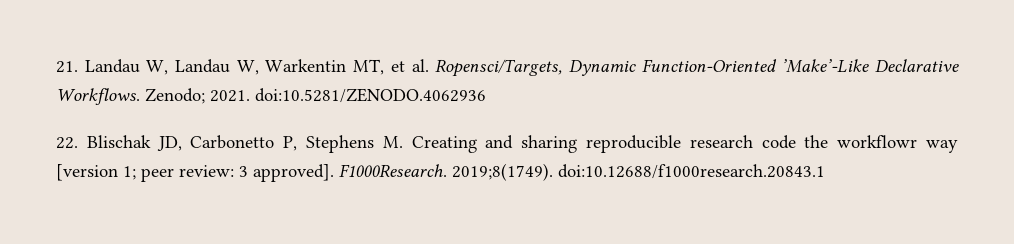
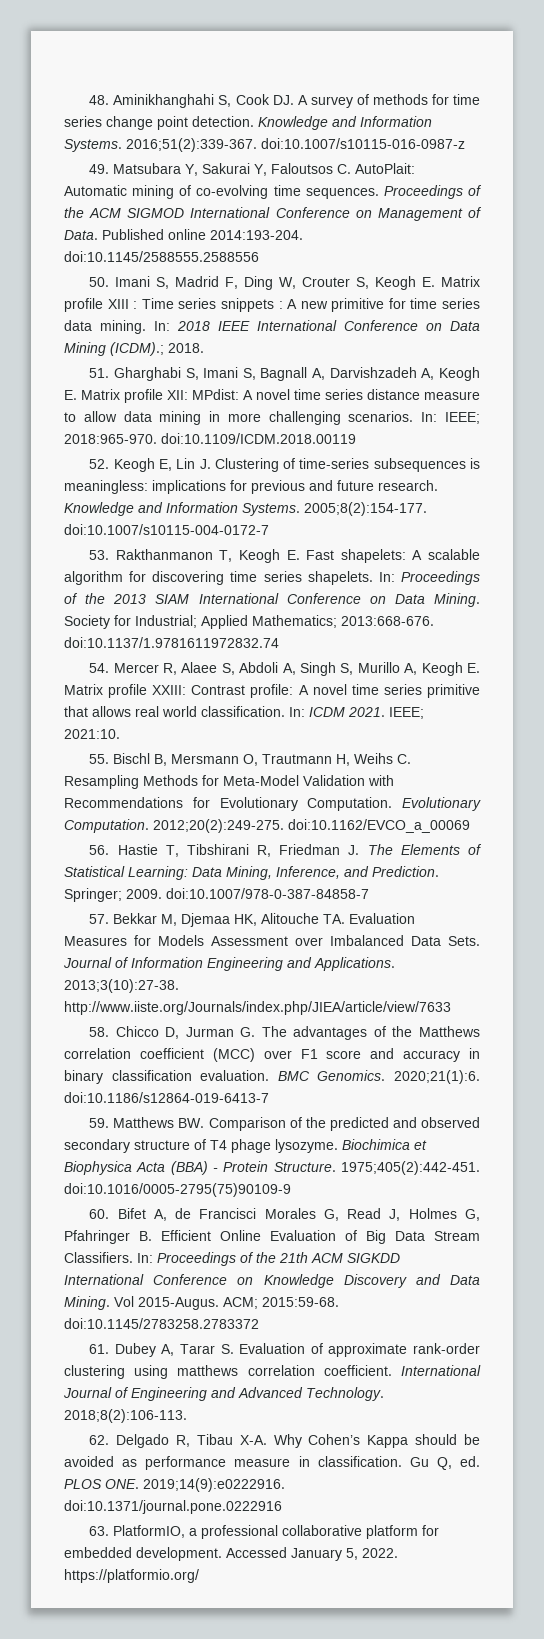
[56,59,960,77] [56,88,486,105] [56,135,958,153] [56,163,825,182] 21. Landau W, Landau W, Warkentin MT, et al. Ropensci/Targets, Dynamic Function-Oriented ’Make’-Like Declarative Workflows. Zenodo; 2021. doi:10.5281/ZENODO.4062936 // 22. Blischak JD, Carbonetto P, Stephens M. Creating and sharing reproducible research code the workflowr way [version 1; peer review: 3 approved]. F1000Research. 2019;8(1749). doi:10.12688/f1000research.20843.1 -> [89,94,481,108] [64,116,432,130] [64,138,465,152] [89,163,416,176] [64,185,482,199] [64,207,483,221] [64,229,303,240] [64,251,259,262] [89,276,481,290] [64,298,480,312] [64,320,480,334] [64,342,204,356] [89,367,481,381] [64,389,480,403] [64,411,480,425] [64,433,356,444] [89,458,481,472] [64,480,438,494] [64,502,427,516] [64,524,269,535] [89,549,480,563] [64,571,480,585] [64,593,480,607] [64,615,434,629] [64,637,279,648] [89,662,480,676] [64,684,480,698] [64,706,424,719] [64,729,120,739] [89,753,412,766] [64,775,394,789] [64,797,481,811] [64,819,470,833] [89,844,482,857] [64,866,439,880] [64,888,369,902] [89,913,416,927] [64,935,480,946] [63,957,395,971] [64,979,179,993] [64,1001,451,1015] [89,1026,480,1040] [64,1048,480,1062] [64,1070,480,1084] [64,1092,269,1103] [89,1117,480,1131] [64,1139,427,1153] [64,1161,480,1175] [64,1183,291,1197] [89,1208,480,1221] [64,1230,480,1244] [64,1252,400,1266] [64,1274,481,1288] [64,1296,339,1310] [64,1318,259,1329] [89,1343,480,1357] [64,1365,481,1379] [63,1387,384,1401] [64,1409,187,1423] [89,1434,481,1448] [64,1456,480,1470] [64,1478,285,1492] [64,1500,282,1514] [89,1525,440,1539] [64,1547,398,1561] [64,1569,199,1583] 48. Aminikhanghahi S, Cook DJ. A survey of methods for time series change point detection. Knowledge and Information Systems. 2016;51(2):339-367. doi:10.1007/s10115-016-0987-z // 49. Matsubara Y, Sakurai Y, Faloutsos C. AutoPlait: Automatic mining of co-evolving time sequences. Proceedings of the ACM SIGMOD International Conference on Management of Data. Published online 2014:193-204. doi:10.1145/2588555.2588556 // 50. Imani S, Madrid F, Ding W, Crouter S, Keogh E. Matrix profile XIII : Time series snippets : A new primitive for time series data mining. In: 2018 IEEE International Conference on Data Mining (ICDM).; 2018. // 51. Gharghabi S, Imani S, Bagnall A, Darvishzadeh A, Keogh E. Matrix profile XII: MPdist: A novel time series distance measure to allow data mining in more challenging scenarios. In: IEEE; 2018:965-970. doi:10.1109/ICDM.2018.00119 // 52. Keogh E, Lin J. Clustering of time-series subsequences is meaningless: implications for previous and future research. Knowledge and Information Systems. 2005;8(2):154-177. doi:10.1007/s10115-004-0172-7 // 53. Rakthanmanon T, Keogh E. Fast shapelets: A scalable algorithm for discovering time series shapelets. In: Proceedings of the 2013 SIAM International Conference on Data Mining. Society for Industrial; Applied Mathematics; 2013:668-676. doi:10.1137/1.9781611972832.74 // 54. Mercer R, Alaee S, Abdoli A, Singh S, Murillo A, Keogh E. Matrix profile XXIII: Contrast profile: A novel time series primitive that allows real world classification. In: ICDM 2021. IEEE; 2021:10. // 55. Bischl B, Mersmann O, Trautmann H, Weihs C. Resampling Methods for Meta-Model Validation with Recommendations for Evolutionary Computation. Evolutionary Computation. 2012;20(2):249-275. doi:10.1162/EVCO_a_00069 // 56. Hastie T, Tibshirani R, Friedman J. The Elements of Statistical Learning: Data Mining, Inference, and Prediction. Springer; 2009. doi:10.1007/978-0-387-84858-7 // 57. Bekkar M, Djemaa HK, Alitouche TA. Evaluation Measures for Models Assessment over Imbalanced Data Sets. Journal of Information Engineering and Applications. 2013;3(10):27-38. http://www.iiste.org/Journals/index.php/JIEA/article/view/7633 // 58. Chicco D, Jurman G. The advantages of the Matthews correlation coefficient (MCC) over F1 score and accuracy in binary classification evaluation. BMC Genomics. 2020;21(1):6. doi:10.1186/s12864-019-6413-7 // 59. Matthews BW. Comparison of the predicted and observed secondary structure of T4 phage lysozyme. Biochimica et Biophysica Acta (BBA) - Protein Structure. 1975;405(2):442-451. doi:10.1016/0005-2795(75)90109-9 // 60. Bifet A, de Francisci Morales G, Read J, Holmes G, Pfahringer B. Efficient Online Evaluation of Big Data Stream Classifiers. In: Proceedings of the 21th ACM SIGKDD International Conference on Knowledge Discovery and Data Mining. Vol 2015-Augus. ACM; 2015:59-68. doi:10.1145/2783258.2783372 // 61. Dubey A, Tarar S. Evaluation of approximate rank-order clustering using matthews correlation coefficient. International Journal of Engineering and Advanced Technology. 2018;8(2):106-113. // 62. Delgado R, Tibau X-A. Why Cohen’s Kappa should be avoided as performance measure in classification. Gu Q, ed. PLOS ONE. 2019;14(9):e0222916. doi:10.1371/journal.pone.0222916 // 63. PlatformIO, a professional collaborative platform for embedded development. Accessed January 5, 2022. https://platformio.org/

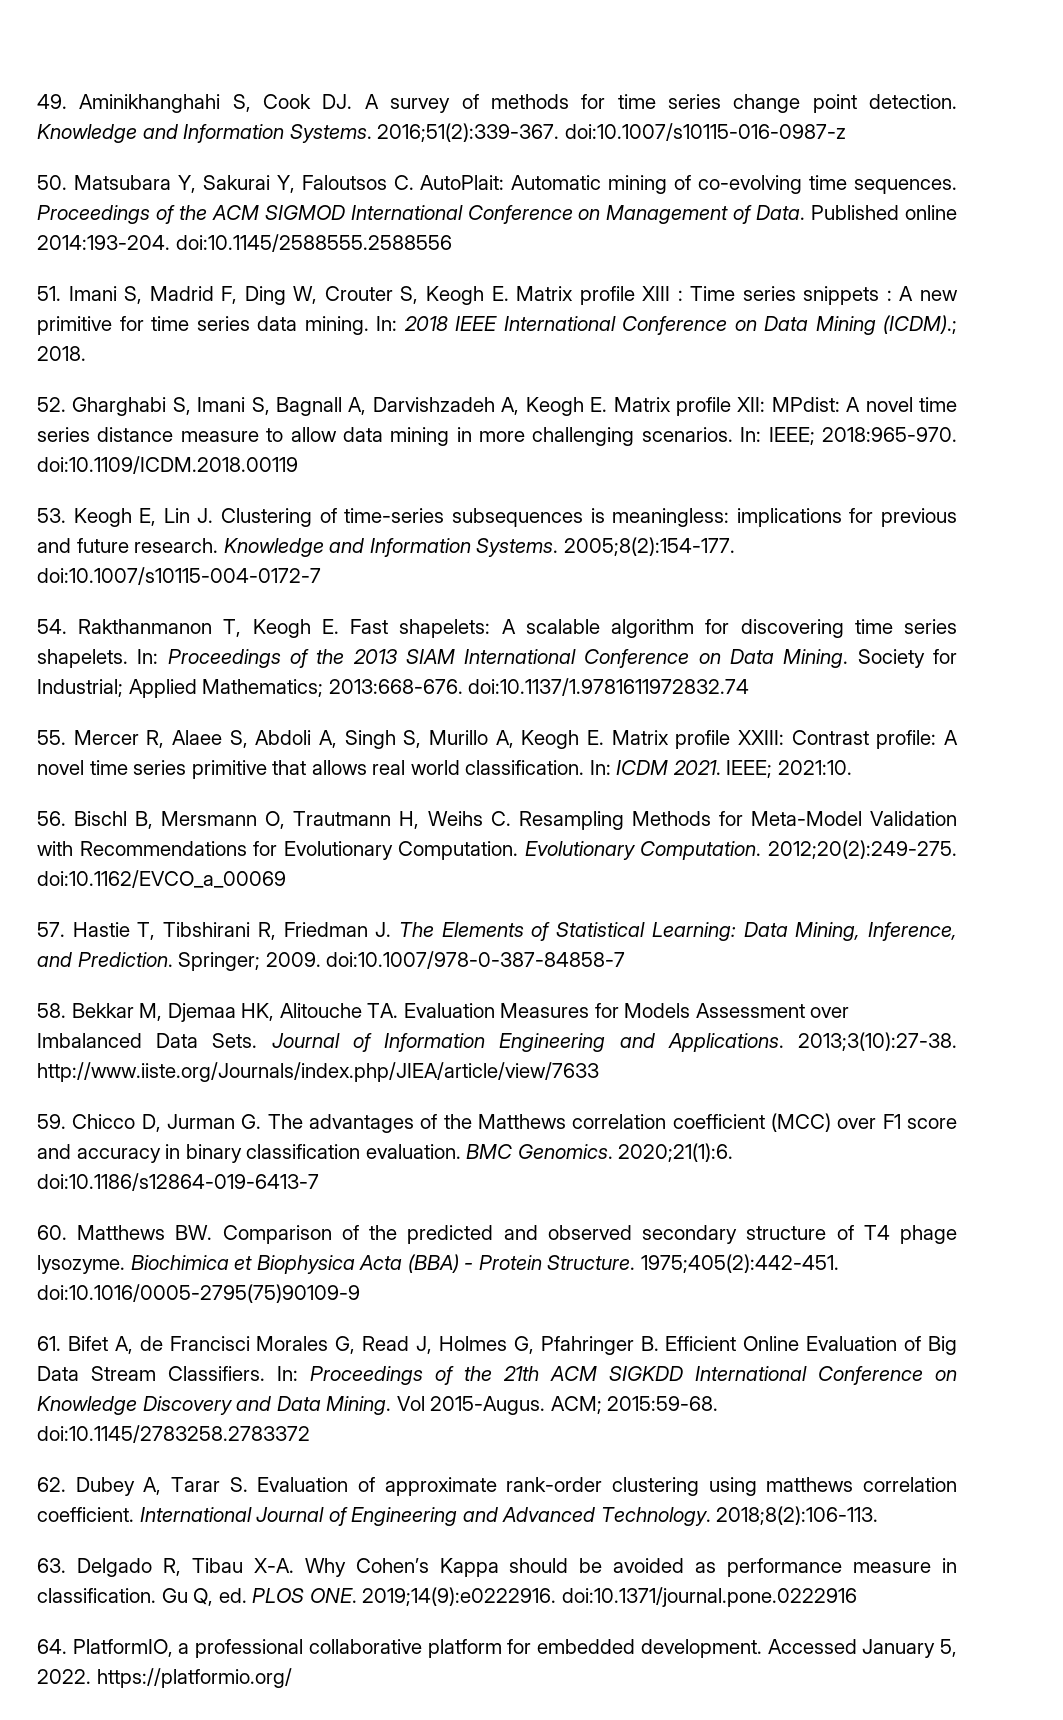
[89,95,110,105] 48. -> [37,94,67,109] 49.
[89,164,110,174] 49. -> [37,175,67,190] 50.
[89,277,110,287] 50. -> [37,286,61,301] 51.
[89,368,110,378] 51. -> [37,397,66,412] 52.
[89,459,110,469] 52. -> [37,508,66,523] 53.
[89,550,110,560] 53. -> [37,619,67,634] 54.
[89,663,110,673] 54. -> [37,730,66,745] 55.
[89,754,110,764] 55. -> [37,811,66,826] 56.
[89,845,110,855] 56. -> [37,922,65,937] 57.
[89,914,110,924] 57. -> [37,1003,66,1018] 58.
[89,1027,110,1037] 58. -> [37,1114,66,1129] 59.
[89,1118,110,1128] 59. -> [37,1225,67,1240] 60.
[89,1209,110,1219] 60. -> [37,1336,61,1351] 61.
[89,1344,110,1354] 61. -> [37,1477,66,1492] 62.
[89,1435,110,1445] 62. -> [37,1558,66,1573] 63.
[89,1526,110,1536] 63. -> [37,1639,67,1654] 64.

